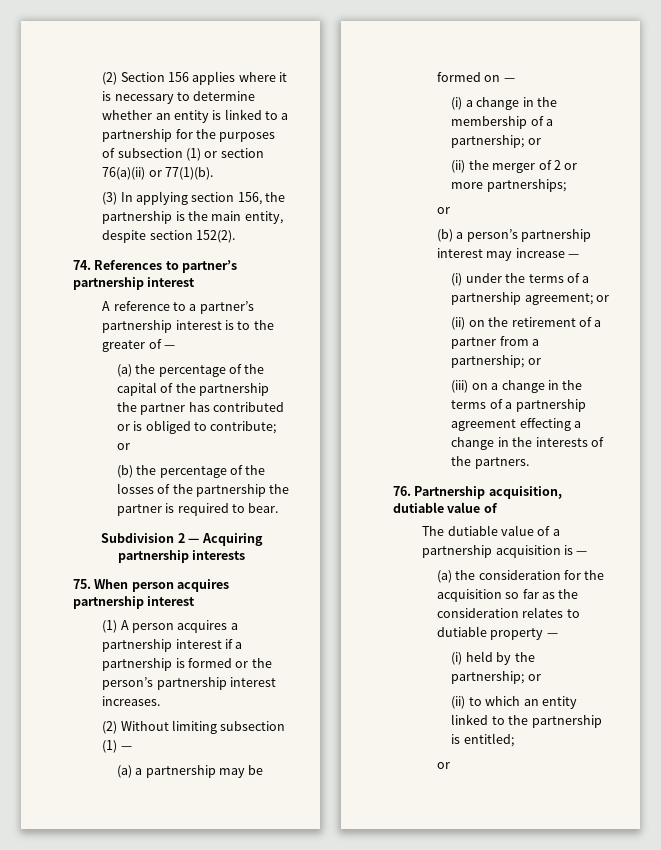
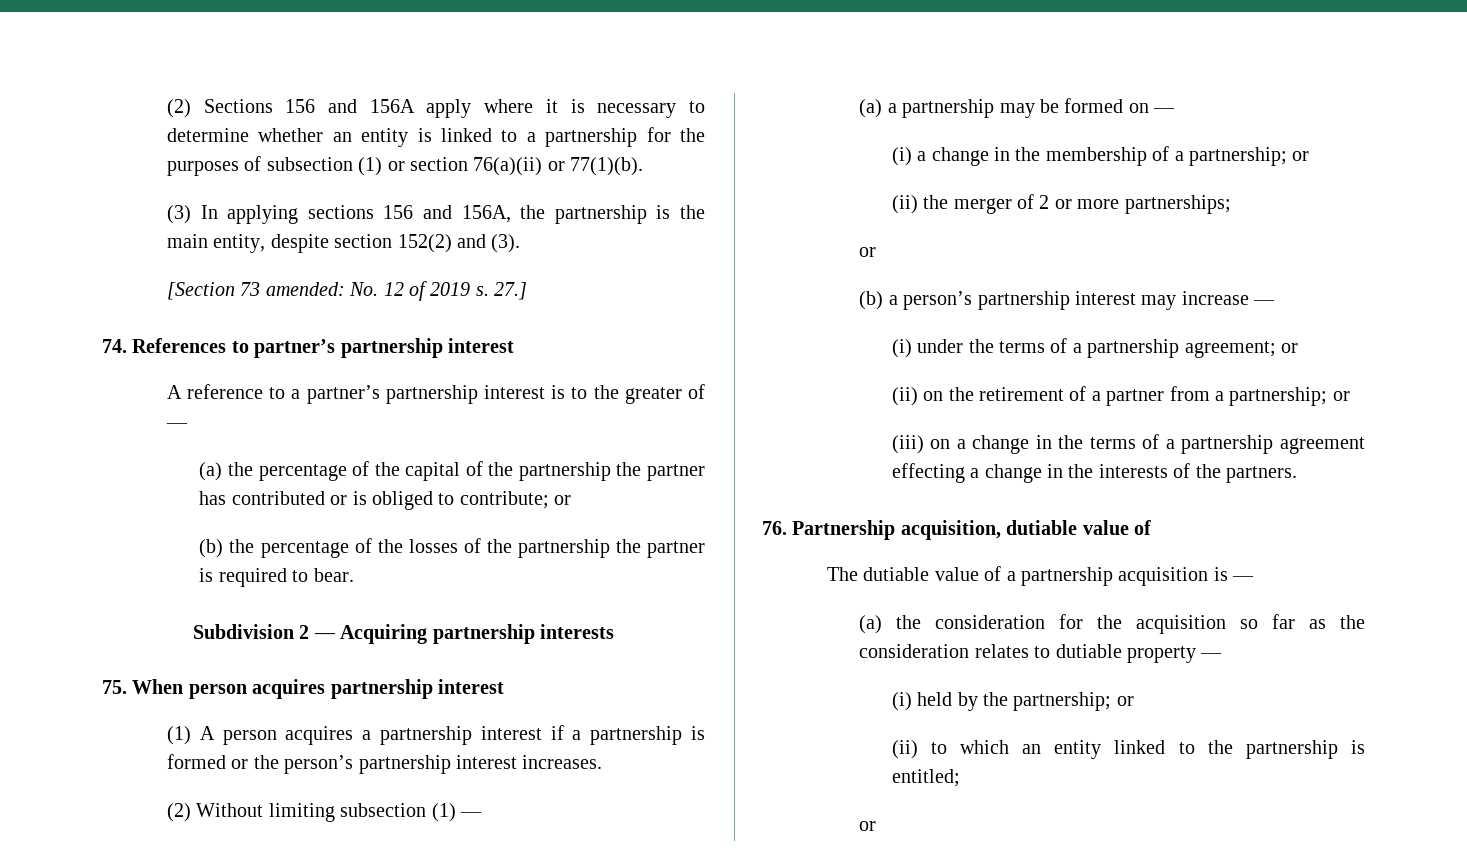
[102,71,236,85] (2) Section 156 applies -> [166,99,472,118] (2) Sections 156 and 156A apply
[191,192,262,205] section 156, -> [307,205,511,223] sections 156 and 156A,
[195,230,235,243] 152(2). -> [397,234,521,253] [166,281,528,301] 152(2) and (3). // [Section 73 amended: No. 12 of 2019 s. 27.]

